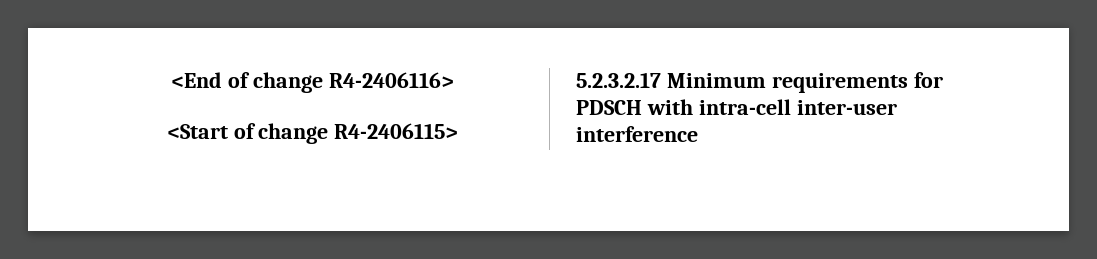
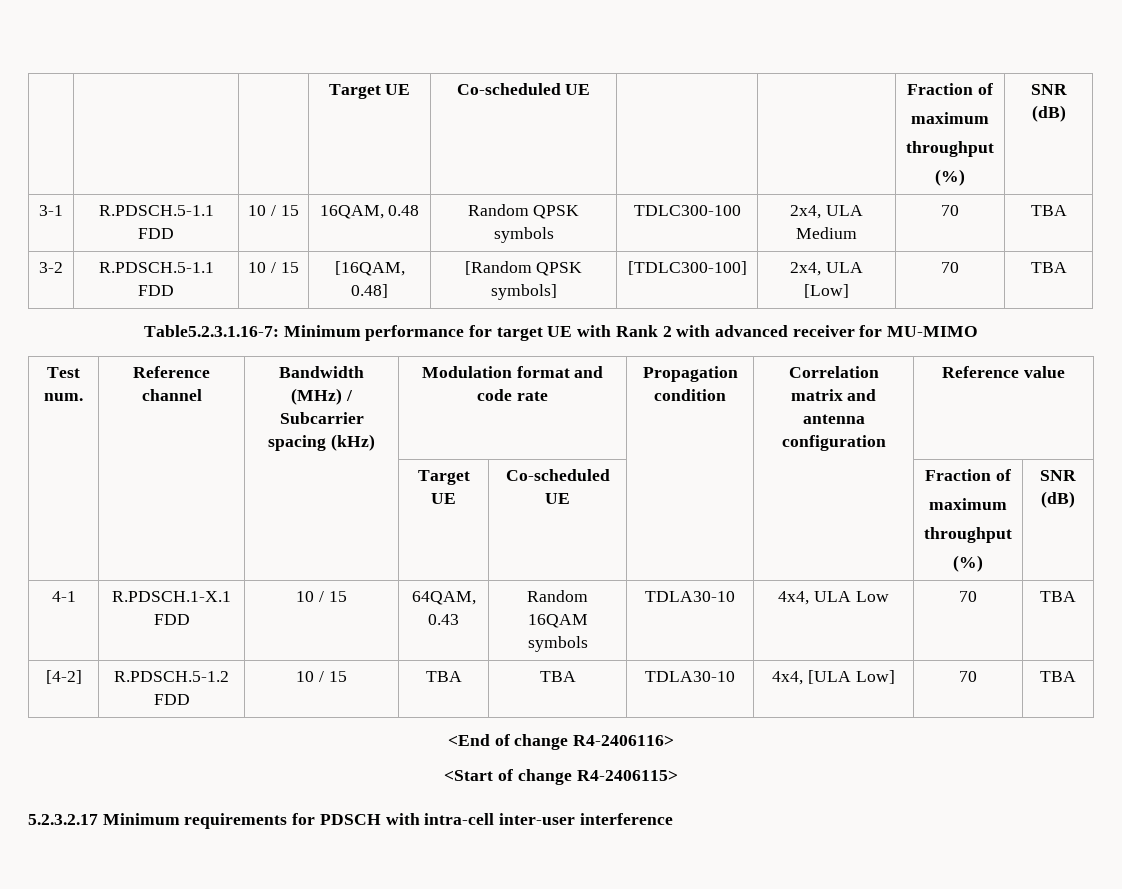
(171, 80) none -> [328,84,411,99] [456,83,591,95] [907,83,993,95] [911,112,989,124] [906,141,994,157] [935,169,965,186] [1030,84,1067,95] [1031,105,1066,122] [39,205,63,216] [98,205,214,216] [138,228,174,239] [248,205,299,216] [319,205,420,219] [467,204,580,219] [493,227,554,243] [633,205,741,216] [790,205,863,219] [796,227,857,239] [941,205,959,216] [1030,205,1067,216] [39,262,63,273] [98,262,214,273] [138,285,174,296] [248,262,299,273] [334,261,405,276] [351,284,388,298] [464,261,583,276] [490,284,557,300] [627,261,747,275] [790,262,863,276] [804,284,849,298] [941,262,959,273] [1030,262,1067,273] [143,325,979,341] [47,367,80,378] [44,393,83,401] [133,366,210,378] [141,389,202,401] [279,366,364,378] [291,388,353,405] [279,412,364,424] [268,434,375,451] [421,366,604,378] [477,389,548,401] [642,366,738,382] [654,389,726,401] [788,366,879,378] [790,389,877,401] [802,414,865,424] [781,435,886,451] [942,366,1065,378] [417,470,470,485] [431,493,456,504] [505,469,610,481] [545,493,570,504] [925,469,1011,481] [929,498,1007,510] [924,527,1012,543] [953,555,983,572] [1040,470,1076,481] [1041,491,1075,508] [51,591,76,602] [112,591,231,602] [153,614,190,625] [296,591,347,602] [411,591,476,605] [428,614,459,625] [527,590,588,602] [527,614,588,628] [527,636,588,652] [645,591,735,602] [778,591,889,605] [959,591,977,602] [1040,591,1076,602] [45,670,82,684] [114,671,229,682] [153,694,190,705] [296,671,347,682] [425,671,462,682] [539,671,576,682] [645,671,735,682] [772,670,895,685] [959,671,977,682] [1040,671,1076,682] | | | Target UE | Co-scheduled UE | | | Fraction of // maximum // throughput // (%) | SNR (dB) // 3-1 | R.PDSCH.5-1.1 FDD | 10 / 15 | 16QAM, 0.48 | Random QPSK symbols | TDLC300-100 | 2x4, ULA Medium | 70 | TBA // 3-2 | R.PDSCH.5-1.1 FDD | 10 / 15 | [16QAM, 0.48] | [Random QPSK symbols] | [TDLC300-100] | 2x4, ULA [Low] | 70 | TBA // Table5.2.3.1.16-7: Minimum performance for target UE with Rank 2 with advanced receiver for MU-MIMO // Test num. | Reference channel | Bandwidth (MHz) / Subcarrier spacing (kHz) | Modulation format and code rate | Propagation condition | Correlation matrix and antenna configuration | Reference value // | | | Target UE | Co-scheduled UE | | | Fraction of // maximum // throughput // (%) | SNR (dB) // 4-1 | R.PDSCH.1-X.1 FDD | 10 / 15 | 64QAM, 0.43 | Random 16QAM symbols | TDLA30-10 | 4x4, ULA Low | 70 | TBA // [4-2] | R.PDSCH.5-1.2 FDD | 10 / 15 | TBA | TBA | TDLA30-10 | 4x4, [ULA Low] | 70 | TBA //

